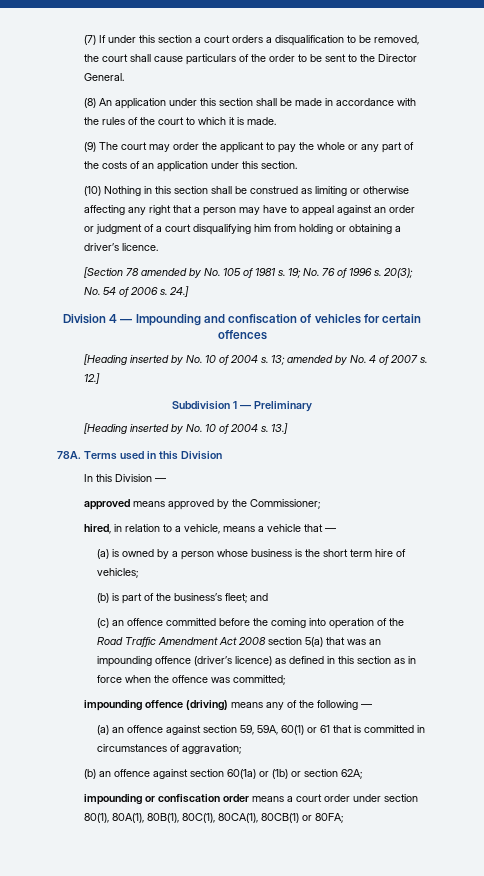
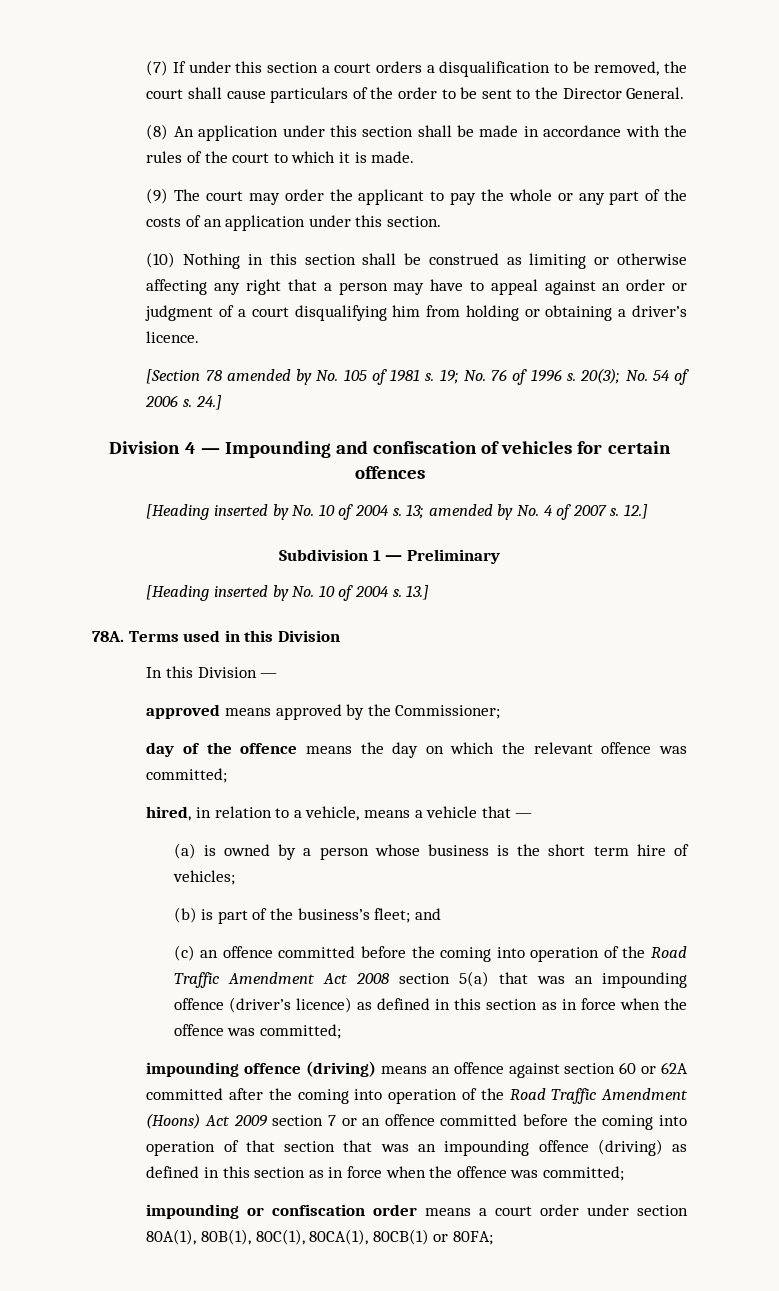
(320, 504) none -> [146,742,687,758] [146,768,228,783] // day of the offence means the day on which the relevant offence was committed;
[265,700,372,710] [96,725,425,735] [96,744,241,754] [83,769,362,779] any of the following — // (a) an offence against section 59, 59A, 60(1) or 61 that is committed in circumstances of aggravation; // (b) an offence against section 60(1a) or (1b) or section 62A; -> [431,1062,688,1078] [146,1088,689,1104] [146,1113,687,1130] [146,1139,688,1156] [146,1166,624,1181] an offence against section 60 or 62A committed after the coming into operation of the Road Traffic Amendment (Hoons) Act 2009 section 7 or an offence committed before the coming into operation of that section that was an impounding offence (driving) as defined in this section as in force when the offence was committed;
[83,813,109,823] 80(1), -> (688, 1210) none

